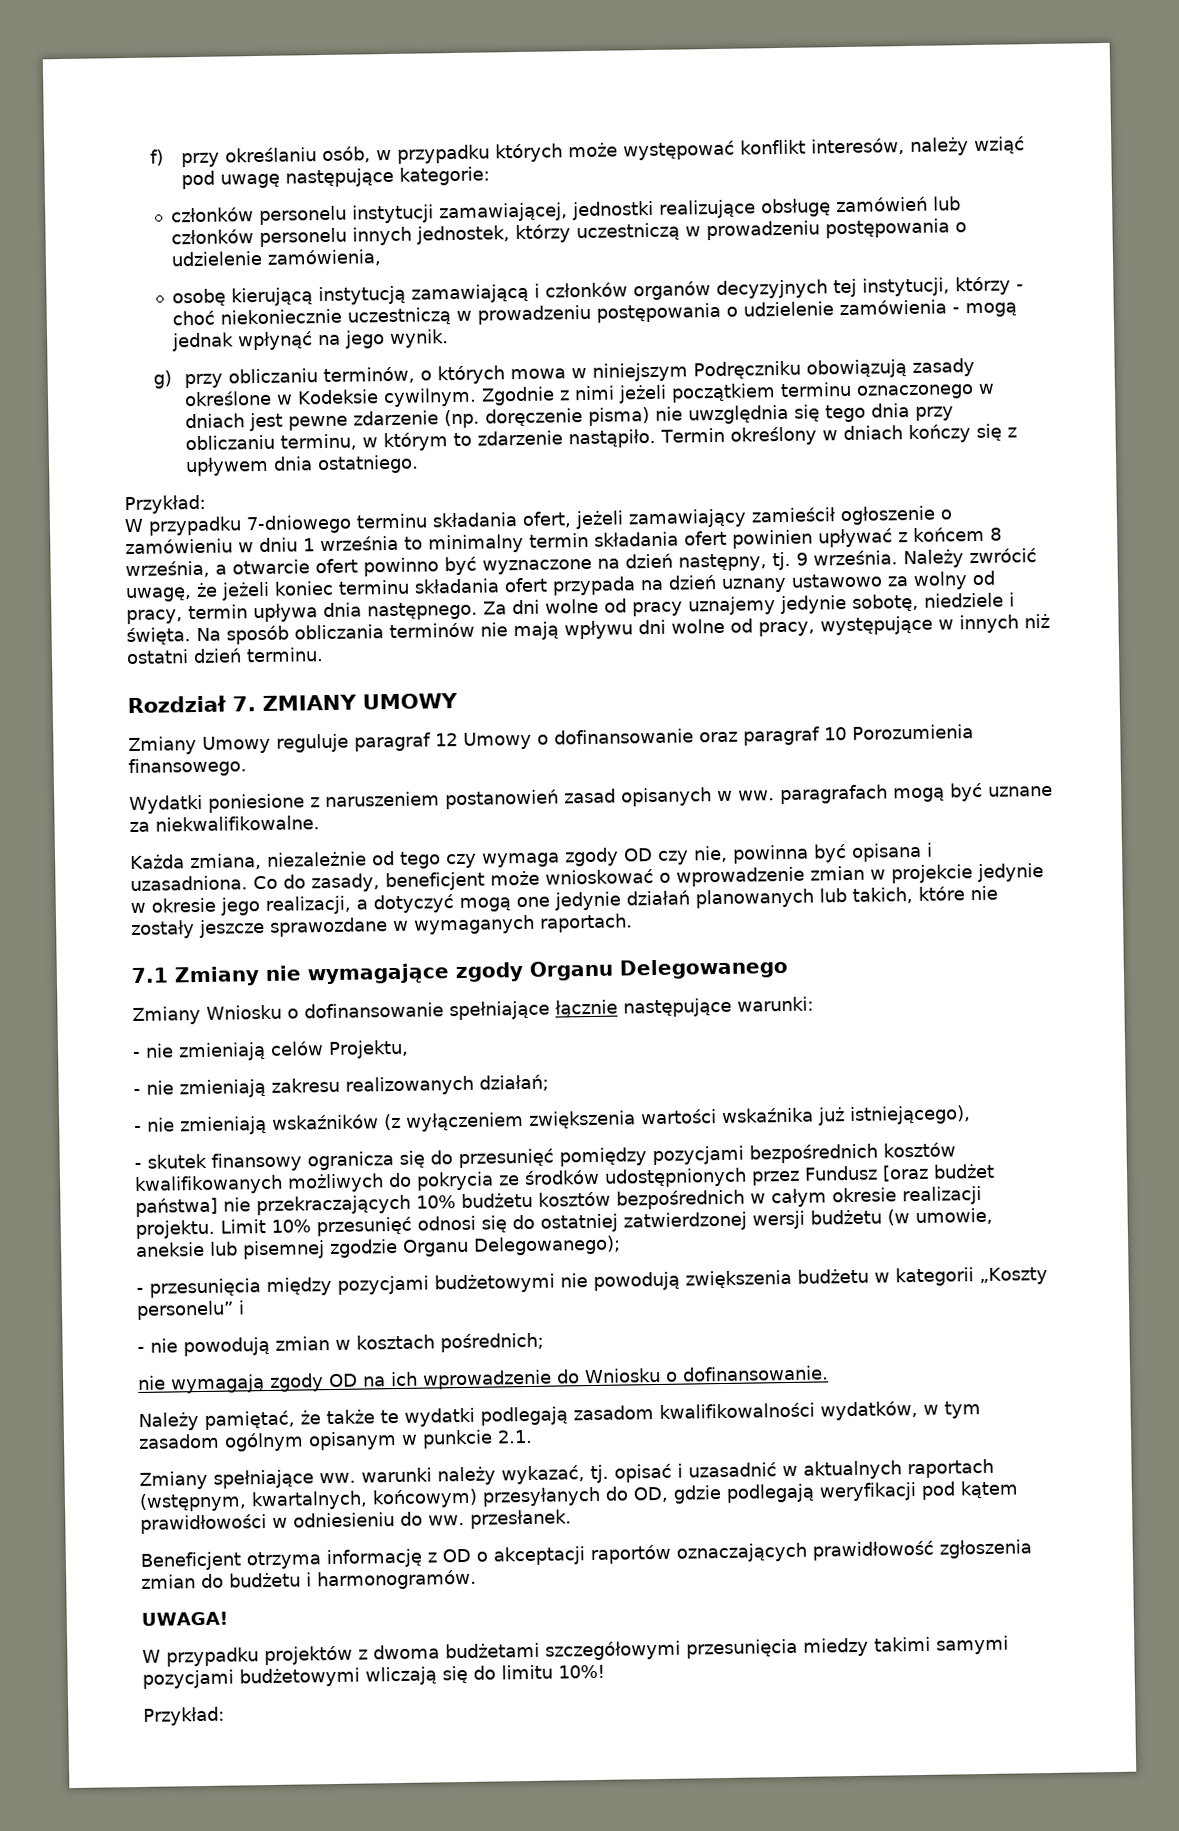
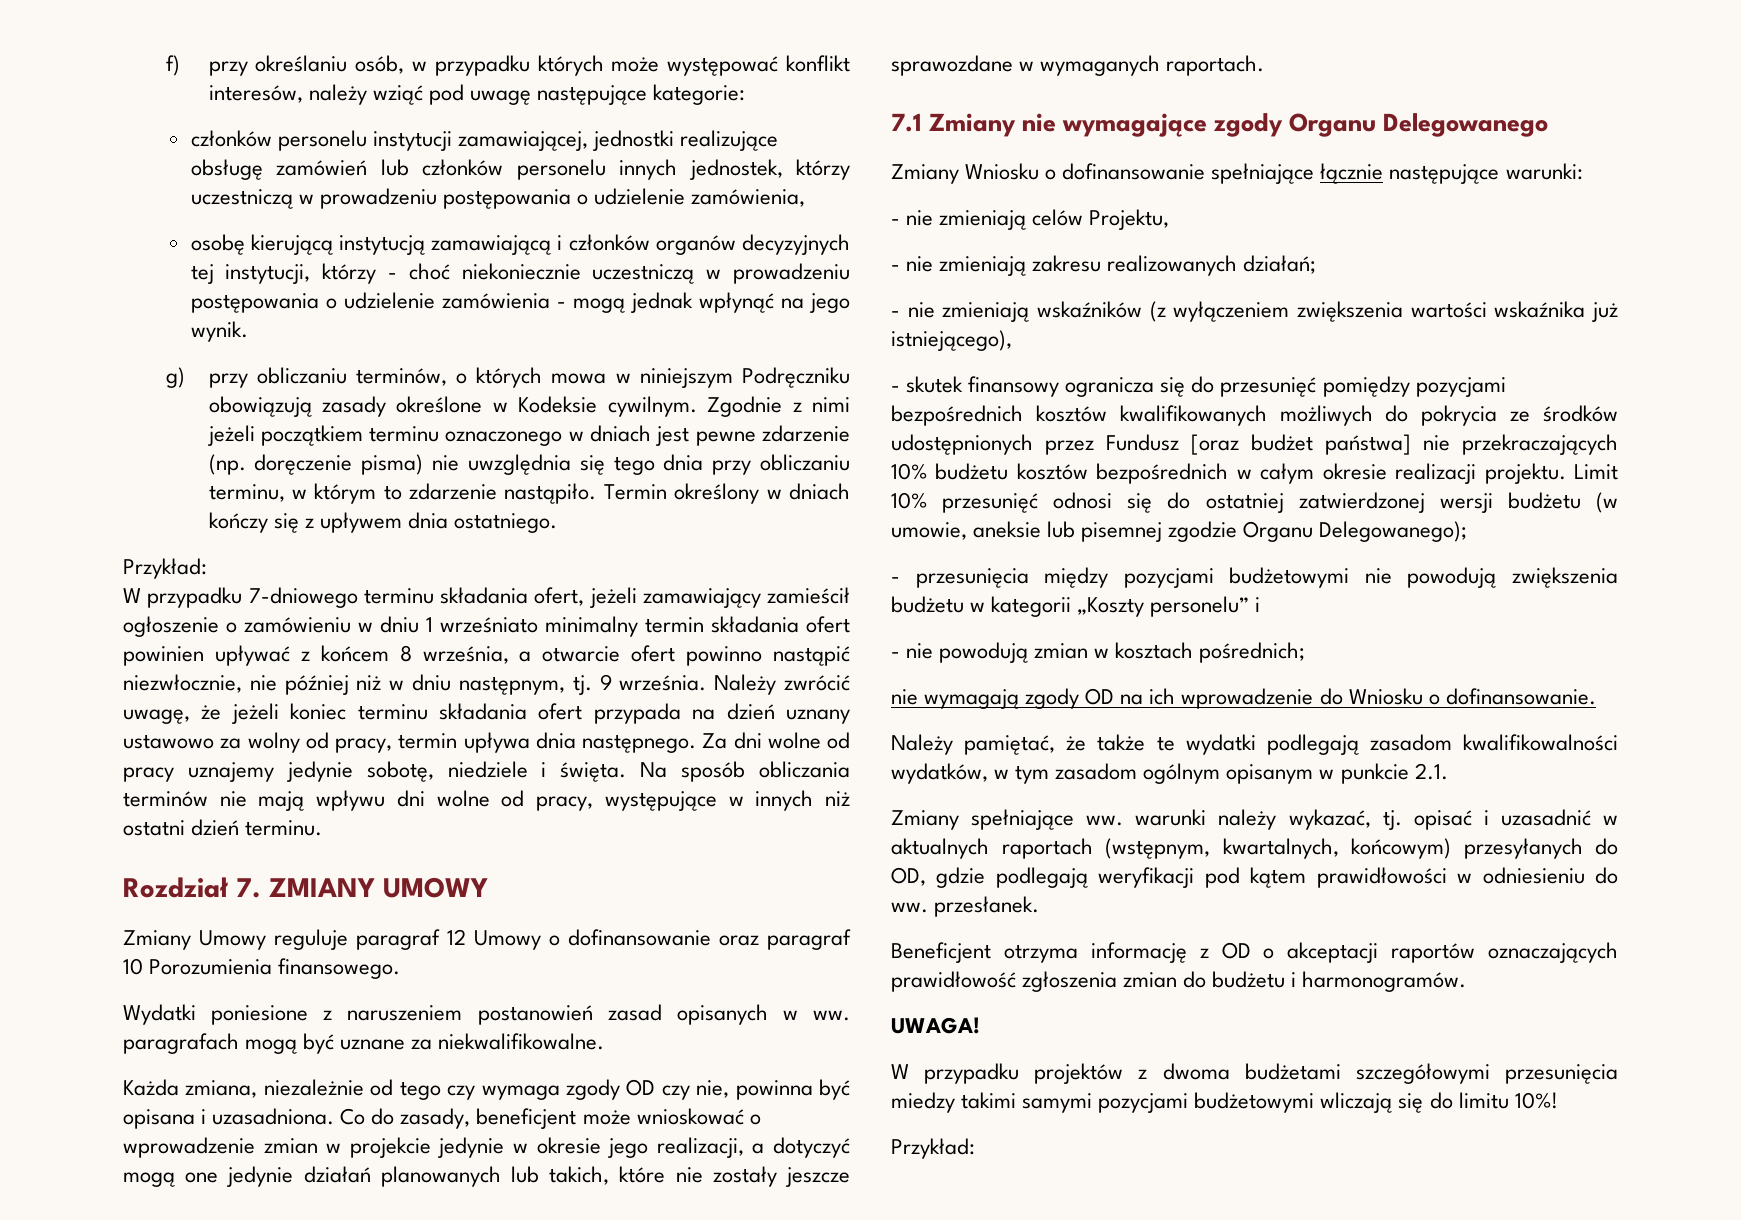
[320,535,423,552] września to -> [440,617,538,633] wrześniato
[444,553,767,576] być wyznaczone na dzień następny, -> [772,646,850,666] [123,674,565,695] nastąpić niezwłocznie, nie później niż w dniu następnym,

